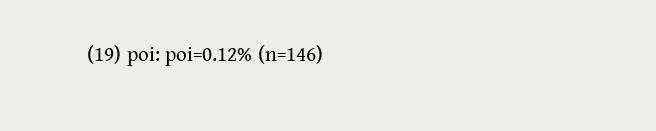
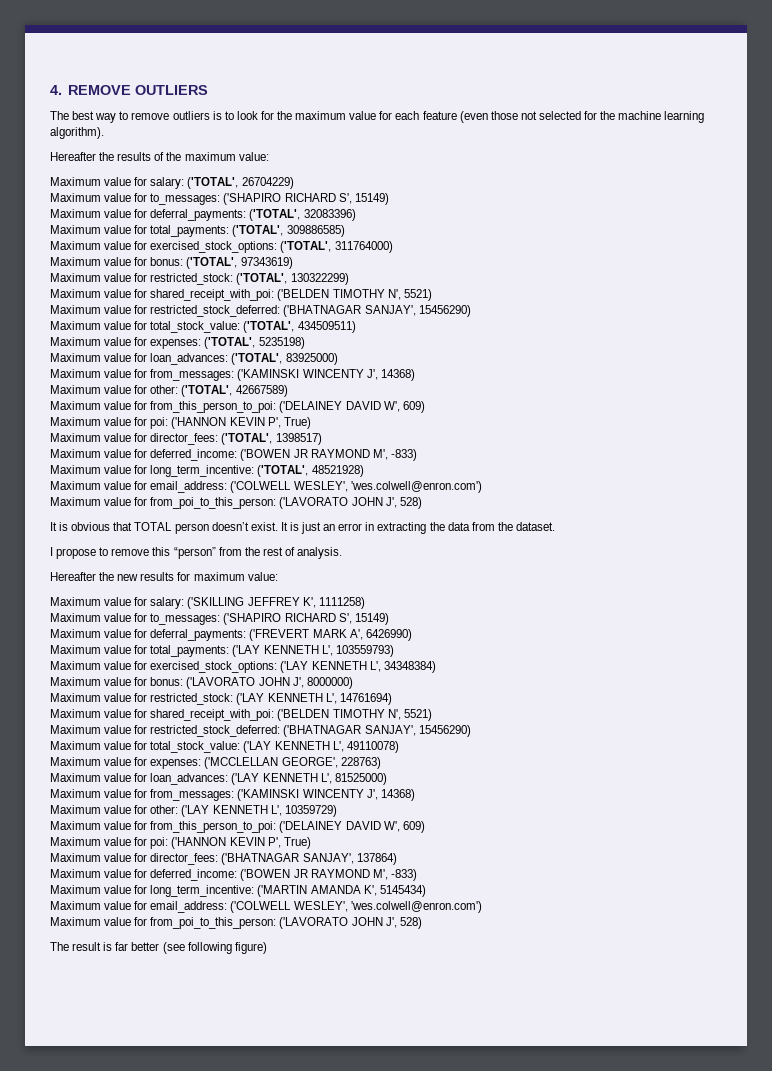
[87,45,324,66] (19) poi: poi=0.12% (n=146) -> [50,85,208,95] [50,111,705,123] [50,127,104,139] [50,152,269,161] [50,177,294,189] [50,193,389,205] [50,209,356,221] [50,225,345,237] [50,241,393,253] [50,257,293,269] [50,273,349,285] [50,289,432,301] [50,305,471,317] [50,321,356,333] [50,337,305,349] [50,353,338,365] [50,369,415,381] [50,385,288,397] [50,401,425,413] [50,417,311,429] [50,433,322,445] [50,449,417,461] [50,465,364,477] [50,481,482,493] [50,497,422,509] [50,522,555,534] [50,547,343,559] [50,572,278,581] [50,597,365,609] [50,613,389,625] [50,629,412,641] [50,645,394,657] [50,661,436,673] [50,677,353,689] [50,693,392,705] [50,709,432,721] [50,725,471,737] [50,741,399,753] [50,757,381,769] [50,773,387,785] [50,789,415,801] [50,805,337,817] [50,821,425,833] [50,837,311,849] [50,853,397,865] [50,869,417,881] [50,885,426,897] [50,901,482,913] [50,917,422,929] [50,942,267,954] 4. REMOVE OUTLIERS // The best way to remove outliers is to look for the maximum value for each feature (even those not selected for the machine learning algorithm). // Hereafter the results of the maximum value: // Maximum value for salary: ('TOTAL', 26704229) // Maximum value for to_messages: ('SHAPIRO RICHARD S', 15149) // Maximum value for deferral_payments: ('TOTAL', 32083396) // Maximum value for total_payments: ('TOTAL', 309886585) // Maximum value for exercised_stock_options: ('TOTAL', 311764000) // Maximum value for bonus: ('TOTAL', 97343619) // Maximum value for restricted_stock: ('TOTAL', 130322299) // Maximum value for shared_receipt_with_poi: ('BELDEN TIMOTHY N', 5521) // Maximum value for restricted_stock_deferred: ('BHATNAGAR SANJAY', 15456290) // Maximum value for total_stock_value: ('TOTAL', 434509511) // Maximum value for expenses: ('TOTAL', 5235198) // Maximum value for loan_advances: ('TOTAL', 83925000) // Maximum value for from_messages: ('KAMINSKI WINCENTY J', 14368) // Maximum value for other: ('TOTAL', 42667589) // Maximum value for from_this_person_to_poi: ('DELAINEY DAVID W', 609) // Maximum value for poi: ('HANNON KEVIN P', True) // Maximum value for director_fees: ('TOTAL', 1398517) // Maximum value for deferred_income: ('BOWEN JR RAYMOND M', -833) // Maximum value for long_term_incentive: ('TOTAL', 48521928) // Maximum value for email_address: ('COLWELL WESLEY', 'wes.colwell@enron.com') // Maximum value for from_poi_to_this_person: ('LAVORATO JOHN J', 528) // It is obvious that TOTAL person doesn’t exist. It is just an error in extracting the data from the dataset. // I propose to remove this “person” from the rest of analysis. // Hereafter the new results for maximum value: // Maximum value for salary: ('SKILLING JEFFREY K', 1111258) // Maximum value for to_messages: ('SHAPIRO RICHARD S', 15149) // Maximum value for deferral_payments: ('FREVERT MARK A', 6426990) // Maximum value for total_payments: ('LAY KENNETH L', 103559793) // Maximum value for exercised_stock_options: ('LAY KENNETH L', 34348384) // Maximum value for bonus: ('LAVORATO JOHN J', 8000000) // Maximum value for restricted_stock: ('LAY KENNETH L', 14761694) // Maximum value for shared_receipt_with_poi: ('BELDEN TIMOTHY N', 5521) // Maximum value for restricted_stock_deferred: ('BHATNAGAR SANJAY', 15456290) // Maximum value for total_stock_value: ('LAY KENNETH L', 49110078) // Maximum value for expenses: ('MCCLELLAN GEORGE', 228763) // Maximum value for loan_advances: ('LAY KENNETH L', 81525000) // Maximum value for from_messages: ('KAMINSKI WINCENTY J', 14368) // Maximum value for other: ('LAY KENNETH L', 10359729) // Maximum value for from_this_person_to_poi: ('DELAINEY DAVID W', 609) // Maximum value for poi: ('HANNON KEVIN P', True) // Maximum value for director_fees: ('BHATNAGAR SANJAY', 137864) // Maximum value for deferred_income: ('BOWEN JR RAYMOND M', -833) // Maximum value for long_term_incentive: ('MARTIN AMANDA K', 5145434) // Maximum value for email_address: ('COLWELL WESLEY', 'wes.colwell@enron.com') // Maximum value for from_poi_to_this_person: ('LAVORATO JOHN J', 528) // The result is far better (see following figure)

